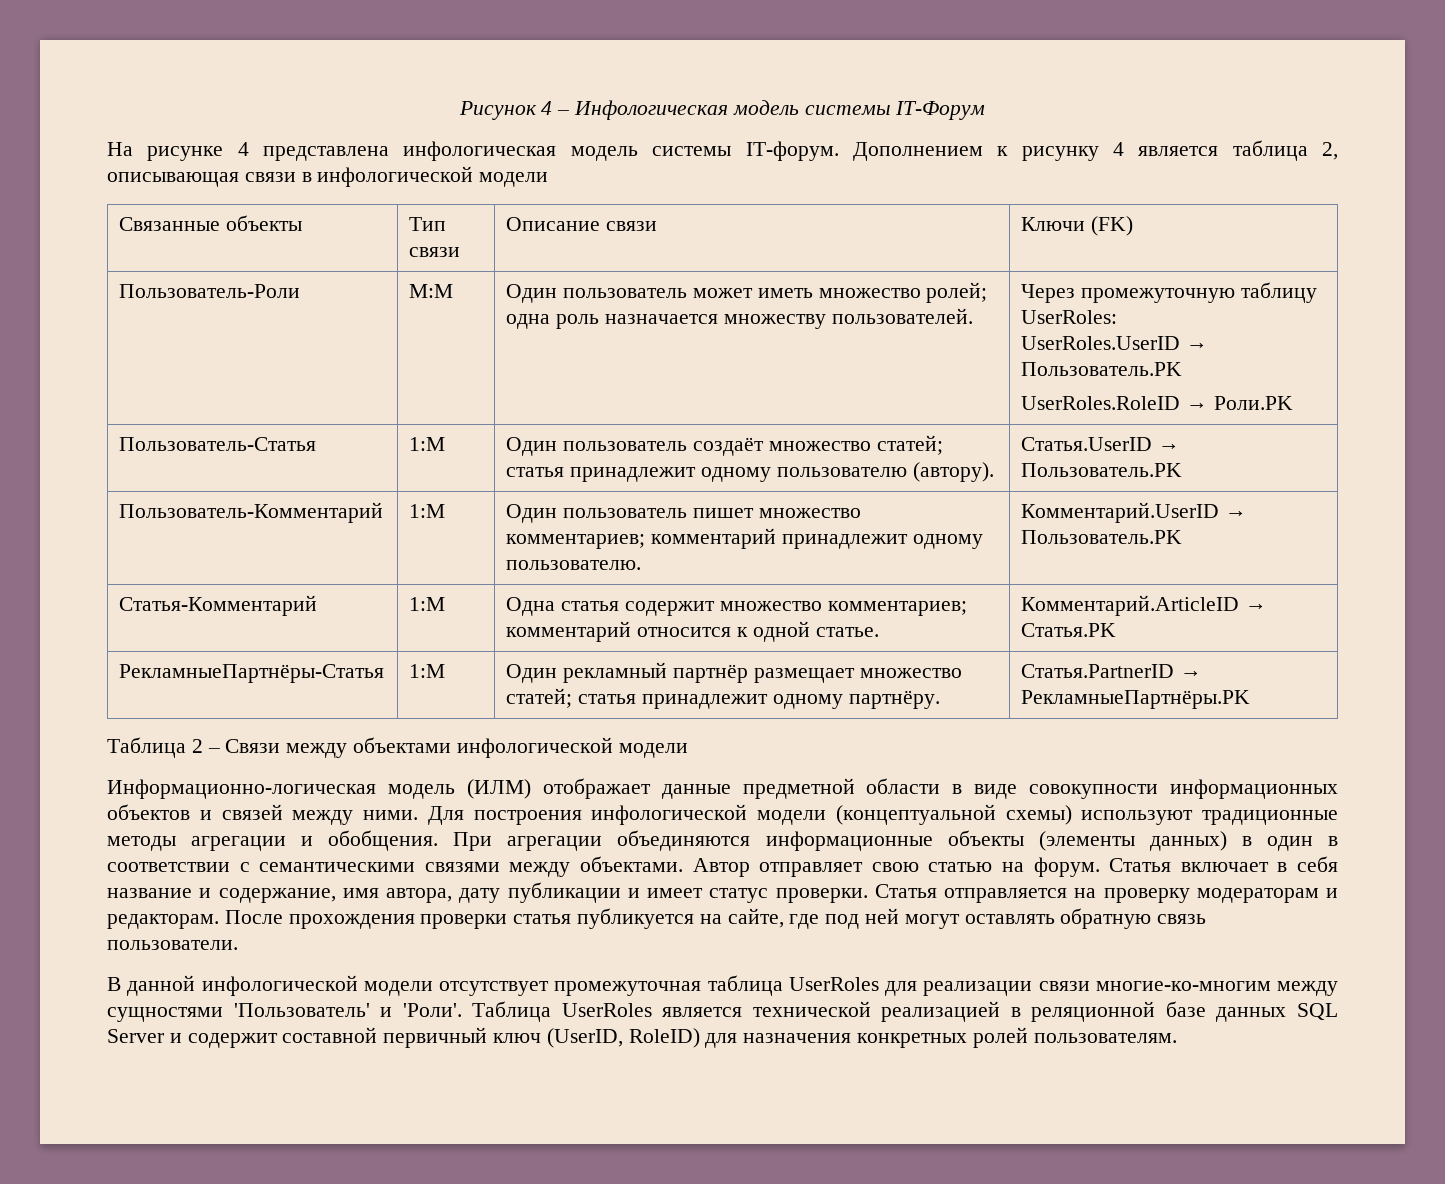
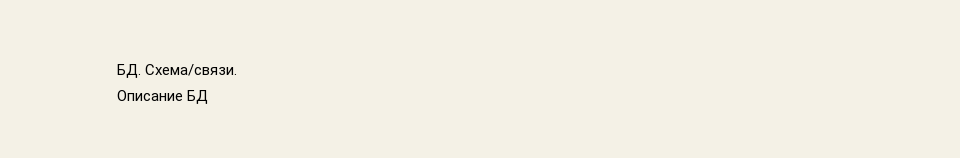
[458,100,986,120] [107,140,1339,161] [107,166,549,187] [119,215,303,231] [409,217,447,231] [409,247,461,257] [506,217,658,231] [1021,216,1134,236] [119,284,301,298] [409,284,454,298] [506,282,988,303] [506,308,973,329] [1021,282,1317,303] [1021,310,1118,324] [1021,336,1209,350] [1021,362,1183,376] [1021,396,1293,410] [119,437,317,451] [409,437,446,451] [506,435,943,456] [506,462,994,482] [1021,437,1181,451] [1021,463,1183,477] [119,502,384,523] [409,504,446,518] [506,504,861,523] [506,528,983,549] [506,560,642,570] [1021,502,1248,523] [1021,530,1183,544] [119,595,318,616] [409,597,446,611] [506,597,967,616] [506,621,879,642] [1021,595,1268,616] [1021,623,1117,637] [119,664,385,683] [409,664,446,678] [506,662,962,683] [506,688,940,709] [1021,664,1203,678] [1021,690,1251,709] [107,737,688,758] [107,778,1338,799] [107,804,1338,825] [107,830,1338,851] [107,856,1338,877] [107,882,1338,903] [107,908,1207,929] [107,940,238,950] [107,975,1338,996] [107,1001,1338,1022] [107,1027,1177,1048] Рисунок 4 – Инфологическая модель системы IT-Форум // На рисунке 4 представлена инфологическая модель системы IT-форум. Дополнением к рисунку 4 является таблица 2, описывающая связи в инфологической модели // Связанные объекты | Тип связи | Описание связи | Ключи (FK) // Пользователь-Роли | М:М | Один пользователь может иметь множество ролей; одна роль назначается множеству пользователей. | Через промежуточную таблицу UserRoles: // UserRoles.UserID → Пользователь.PK // UserRoles.RoleID → Роли.PK // Пользователь-Статья | 1:М | Один пользователь создаёт множество статей; статья принадлежит одному пользователю (автору). | Статья.UserID → Пользователь.PK // Пользователь-Комментарий | 1:М | Один пользователь пишет множество комментариев; комментарий принадлежит одному пользователю. | Комментарий.UserID → Пользователь.PK // Статья-Комментарий | 1:М | Одна статья содержит множество комментариев; комментарий относится к одной статье. | Комментарий.ArticleID → Статья.PK // РекламныеПартнёры-Статья | 1:М | Один рекламный партнёр размещает множество статей; статья принадлежит одному партнёру. | Статья.PartnerID → РекламныеПартнёры.PK // Таблица 2 – Связи между объектами инфологической модели // Информационно-логическая модель (ИЛМ) отображает данные предметной области в виде совокупности информационных объектов и связей между ними. Для построения инфологической модели (концептуальной схемы) используют традиционные методы агрегации и обобщения. При агрегации объединяются информационные объекты (элементы данных) в один в соответствии с семантическими связями между объектами. Автор отправляет свою статью на форум. Статья включает в себя название и содержание, имя автора, дату публикации и имеет статус проверки. Статья отправляется на проверку модераторам и редакторам. После прохождения проверки статья публикуется на сайте, где под ней могут оставлять обратную связь пользователи. // В данной инфологической модели отсутствует промежуточная таблица UserRoles для реализации связи многие-ко-многим между сущностями 'Пользователь' и 'Роли'. Таблица UserRoles является технической реализацией в реляционной базе данных SQL Server и содержит составной первичный ключ (UserID, RoleID) для назначения конкретных ролей пользователям. -> [117,64,238,78] [117,90,209,104] БД. Схема/связи. // Описание БД

